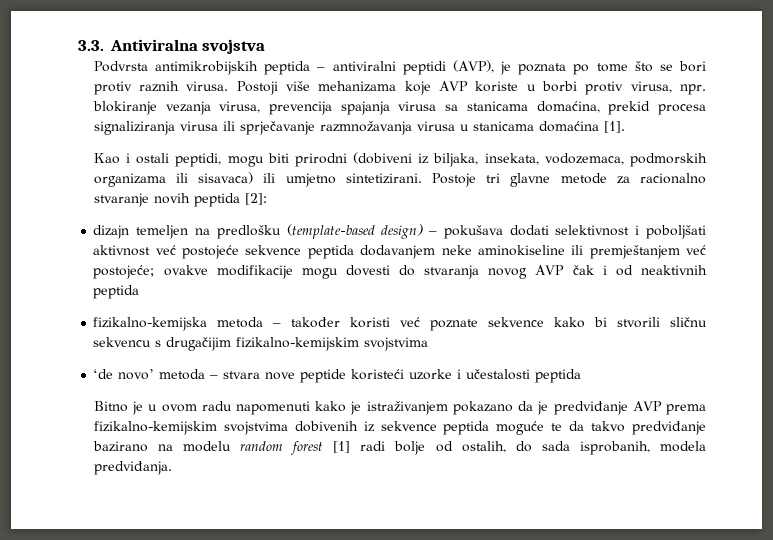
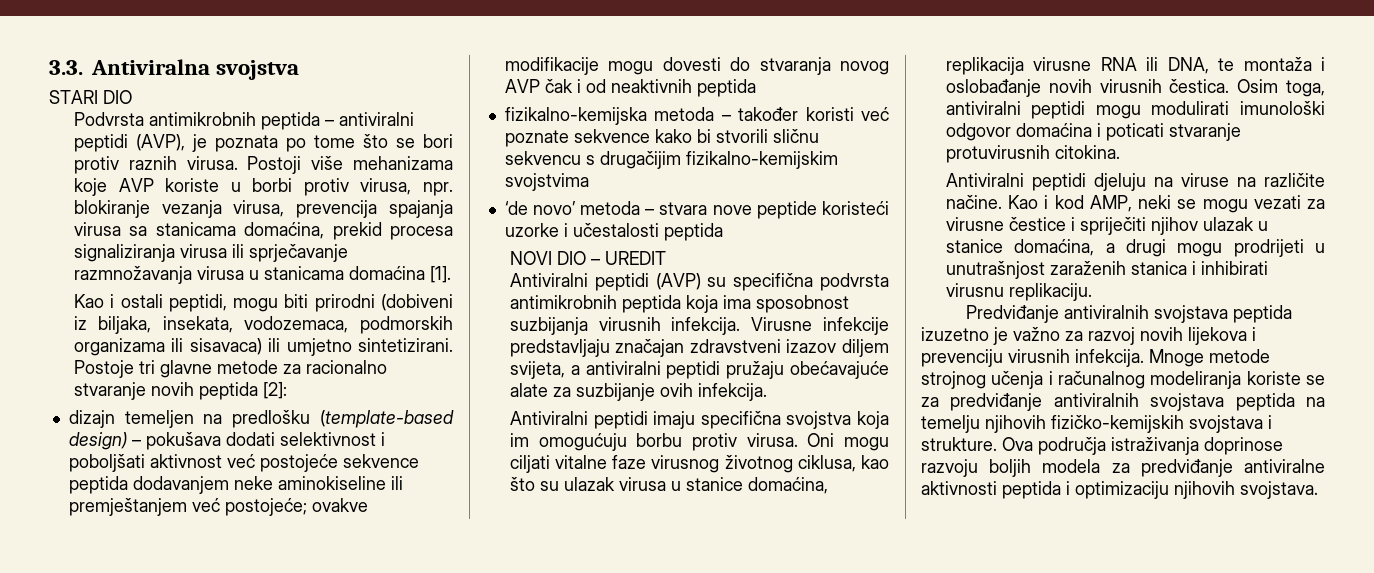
(266, 46) none -> [49,90,132,104] // STARI DIO
[155,61,259,75] antimikrobijskih -> [148,112,256,126] antimikrobnih
[93,401,706,415] [93,421,706,435] [92,441,706,455] [93,461,172,475] Bitno je u ovom radu napomenuti kako je istraživanjem pokazano da je predviđanje AVP prema fizikalno-kemijskim svojstvima dobivenih iz sekvence peptida moguće te da takvo predviđanje bazirano na modelu random forest [1] radi bolje od ostalih, do sada isprobanih, modela predviđanja. -> [509,251,666,265] [509,273,889,291] [509,295,849,313] [509,317,889,335] [509,339,890,357] [509,361,889,379] [509,383,767,401] [509,411,889,429] [509,433,889,451] [509,455,889,473] [509,477,828,494] [945,57,1325,75] [945,79,1325,97] [945,101,1325,119] [945,123,1241,141] [945,145,1120,163] [945,173,1325,191] [945,195,1325,213] [945,217,1268,235] [945,239,1325,257] [945,261,1268,279] [945,283,1092,301] [965,305,1292,323] [921,327,1256,345] [921,349,1270,367] [921,371,1325,389] [921,393,1325,411] [921,415,1272,433] [921,437,1283,455] [921,459,1325,477] [921,481,1318,499] NOVI DIO – UREDIT // Antiviralni peptidi (AVP) su specifična podvrsta antimikrobnih peptida koja ima sposobnost suzbijanja virusnih infekcija. Virusne infekcije predstavljaju značajan zdravstveni izazov diljem svijeta, a antiviralni peptidi pružaju obećavajuće alate za suzbijanje ovih infekcija. // Antiviralni peptidi imaju specifična svojstva koja im omogućuju borbu protiv virusa. Oni mogu ciljati vitalne faze virusnog životnog ciklusa, kao što su ulazak virusa u stanice domaćina, replikacija virusne RNA ili DNA, te montaža i oslobađanje novih virusnih čestica. Osim toga, antiviralni peptidi mogu modulirati imunološki odgovor domaćina i poticati stvaranje protuvirusnih citokina. // Antiviralni peptidi djeluju na viruse na različite načine. Kao i kod AMP, neki se mogu vezati za virusne čestice i spriječiti njihov ulazak u stanice domaćina, a drugi mogu prodrijeti u unutrašnjost zaraženih stanica i inhibirati virusnu replikaciju. // Predviđanje antiviralnih svojstava peptida izuzetno je važno za razvoj novih lijekova i prevenciju virusnih infekcija. Mnoge metode strojnog učenja i računalnog modeliranja koriste se za predviđanje antiviralnih svojstava peptida na temelju njihovih fizičko-kemijskih svojstava i strukture. Ova područja istraživanja doprinose razvoju boljih modela za predviđanje antiviralne aktivnosti peptida i optimizaciju njihovih svojstava.

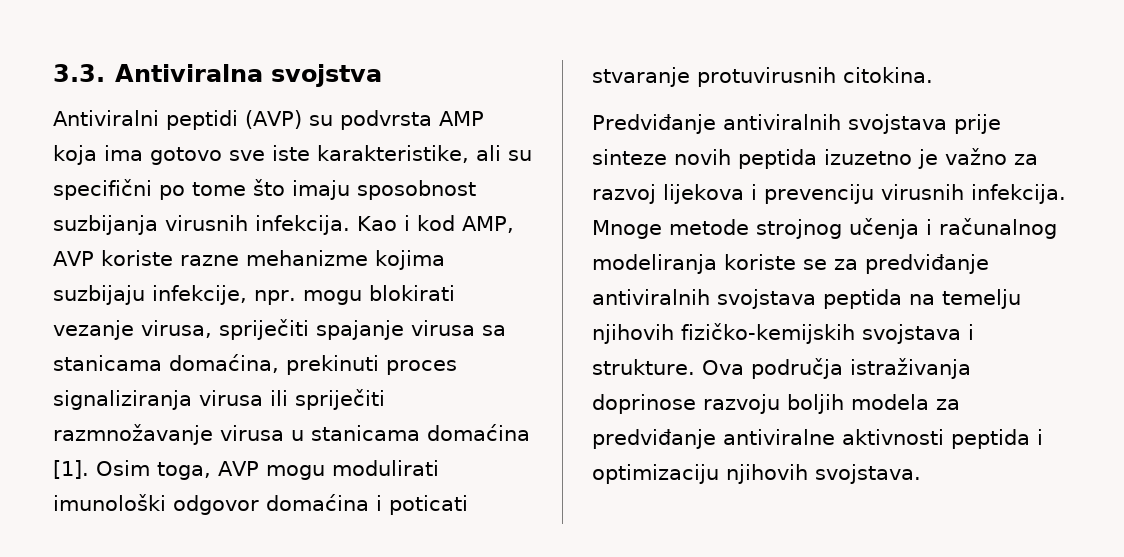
[49,90,132,104] [73,112,414,130] [73,134,454,152] [73,156,453,174] [73,178,453,196] [73,200,453,218] STARI DIO // Podvrsta antimikrobnih peptida – antiviralni peptidi (AVP), je poznata po tome što se bori protiv raznih virusa. Postoji više mehanizama koje AVP koriste u borbi protiv virusa, npr. blokiranje vezanja virusa, prevencija spajanja -> [53,110,484,130] [53,145,532,165] [53,179,476,200] [53,215,514,235] [53,250,445,270] [53,285,455,305] [53,319,404,340] Antiviralni peptidi (AVP) su podvrsta AMP koja ima gotovo sve iste karakteristike, ali su specifični po tome što imaju sposobnost suzbijanja virusnih infekcija. Kao i kod AMP, AVP koriste razne mehanizme kojima suzbijaju infekcije, npr. mogu blokirati vezanje virusa, spriječiti spajanje
[332,222,453,240] prekid procesa -> [286,355,457,375] prekinuti proces
[248,244,348,262] [73,266,192,284] sprječavanje razmnožavanja -> [295,389,385,410] [53,424,213,445] spriječiti razmnožavanje
[73,294,453,312] [73,316,453,334] [73,338,453,356] [73,360,387,378] [73,382,287,400] [68,410,454,428] [68,432,385,450] [68,454,419,472] [68,476,403,494] [68,498,368,516] [504,57,889,75] [504,79,756,97] [504,107,889,125] [504,129,819,147] [504,151,838,169] [504,173,589,191] [504,201,889,219] [504,223,723,241] [509,251,666,265] [509,273,889,291] [509,295,849,313] [509,317,889,335] [509,339,890,357] [509,361,889,379] [509,383,767,401] [509,411,889,429] [509,433,889,451] [509,455,889,473] [509,477,828,494] [945,57,1325,75] [945,79,1325,97] [945,101,1086,119] // Kao i ostali peptidi, mogu biti prirodni (dobiveni iz biljaka, insekata, vodozemaca, podmorskih organizama ili sisavaca) ili umjetno sintetizirani. Postoje tri glavne metode za racionalno stvaranje novih peptida [2]: // dizajn temeljen na predlošku (template-based design) – pokušava dodati selektivnost i poboljšati aktivnost već postojeće sekvence peptida dodavanjem neke aminokiseline ili premještanjem već postojeće; ovakve modifikacije mogu dovesti do stvaranja novog AVP čak i od neaktivnih peptida // fizikalno-kemijska metoda – također koristi već poznate sekvence kako bi stvorili sličnu sekvencu s drugačijim fizikalno-kemijskim svojstvima // ‘de novo’ metoda – stvara nove peptide koristeći uzorke i učestalosti peptida // NOVI DIO – UREDIT // Antiviralni peptidi (AVP) su specifična podvrsta antimikrobnih peptida koja ima sposobnost suzbijanja virusnih infekcija. Virusne infekcije predstavljaju značajan zdravstveni izazov diljem svijeta, a antiviralni peptidi pružaju obećavajuće alate za suzbijanje ovih infekcija. // Antiviralni peptidi imaju specifična svojstva koja im omogućuju borbu protiv virusa. Oni mogu ciljati vitalne faze virusnog životnog ciklusa, kao što su ulazak virusa u stanice domaćina, replikacija virusne RNA ili DNA, te montaža i oslobađanje novih virusnih čestica. Osim toga, antiviralni peptidi -> [96,460,259,480] Osim toga, AVP
[945,173,1325,191] [945,195,1325,213] [945,217,1268,235] [945,239,1325,257] [945,261,1268,279] [945,283,1092,301] // Antiviralni peptidi djeluju na viruse na različite načine. Kao i kod AMP, neki se mogu vezati za virusne čestice i spriječiti njihov ulazak u stanice domaćina, a drugi mogu prodrijeti u unutrašnjost zaraženih stanica i inhibirati virusnu replikaciju. -> (933, 75) none
(1228, 314) none -> [954,114,1001,134] [592,149,731,165] prije sinteze novih
[1140,327,1183,341] novih -> (656, 194) none

